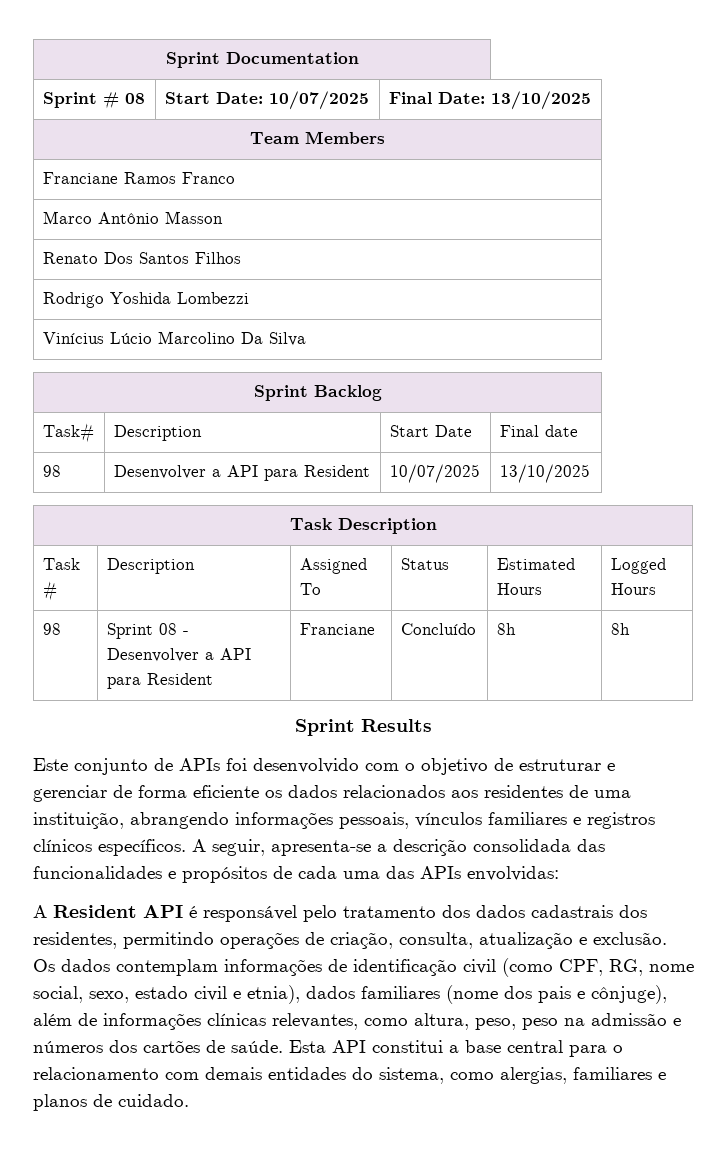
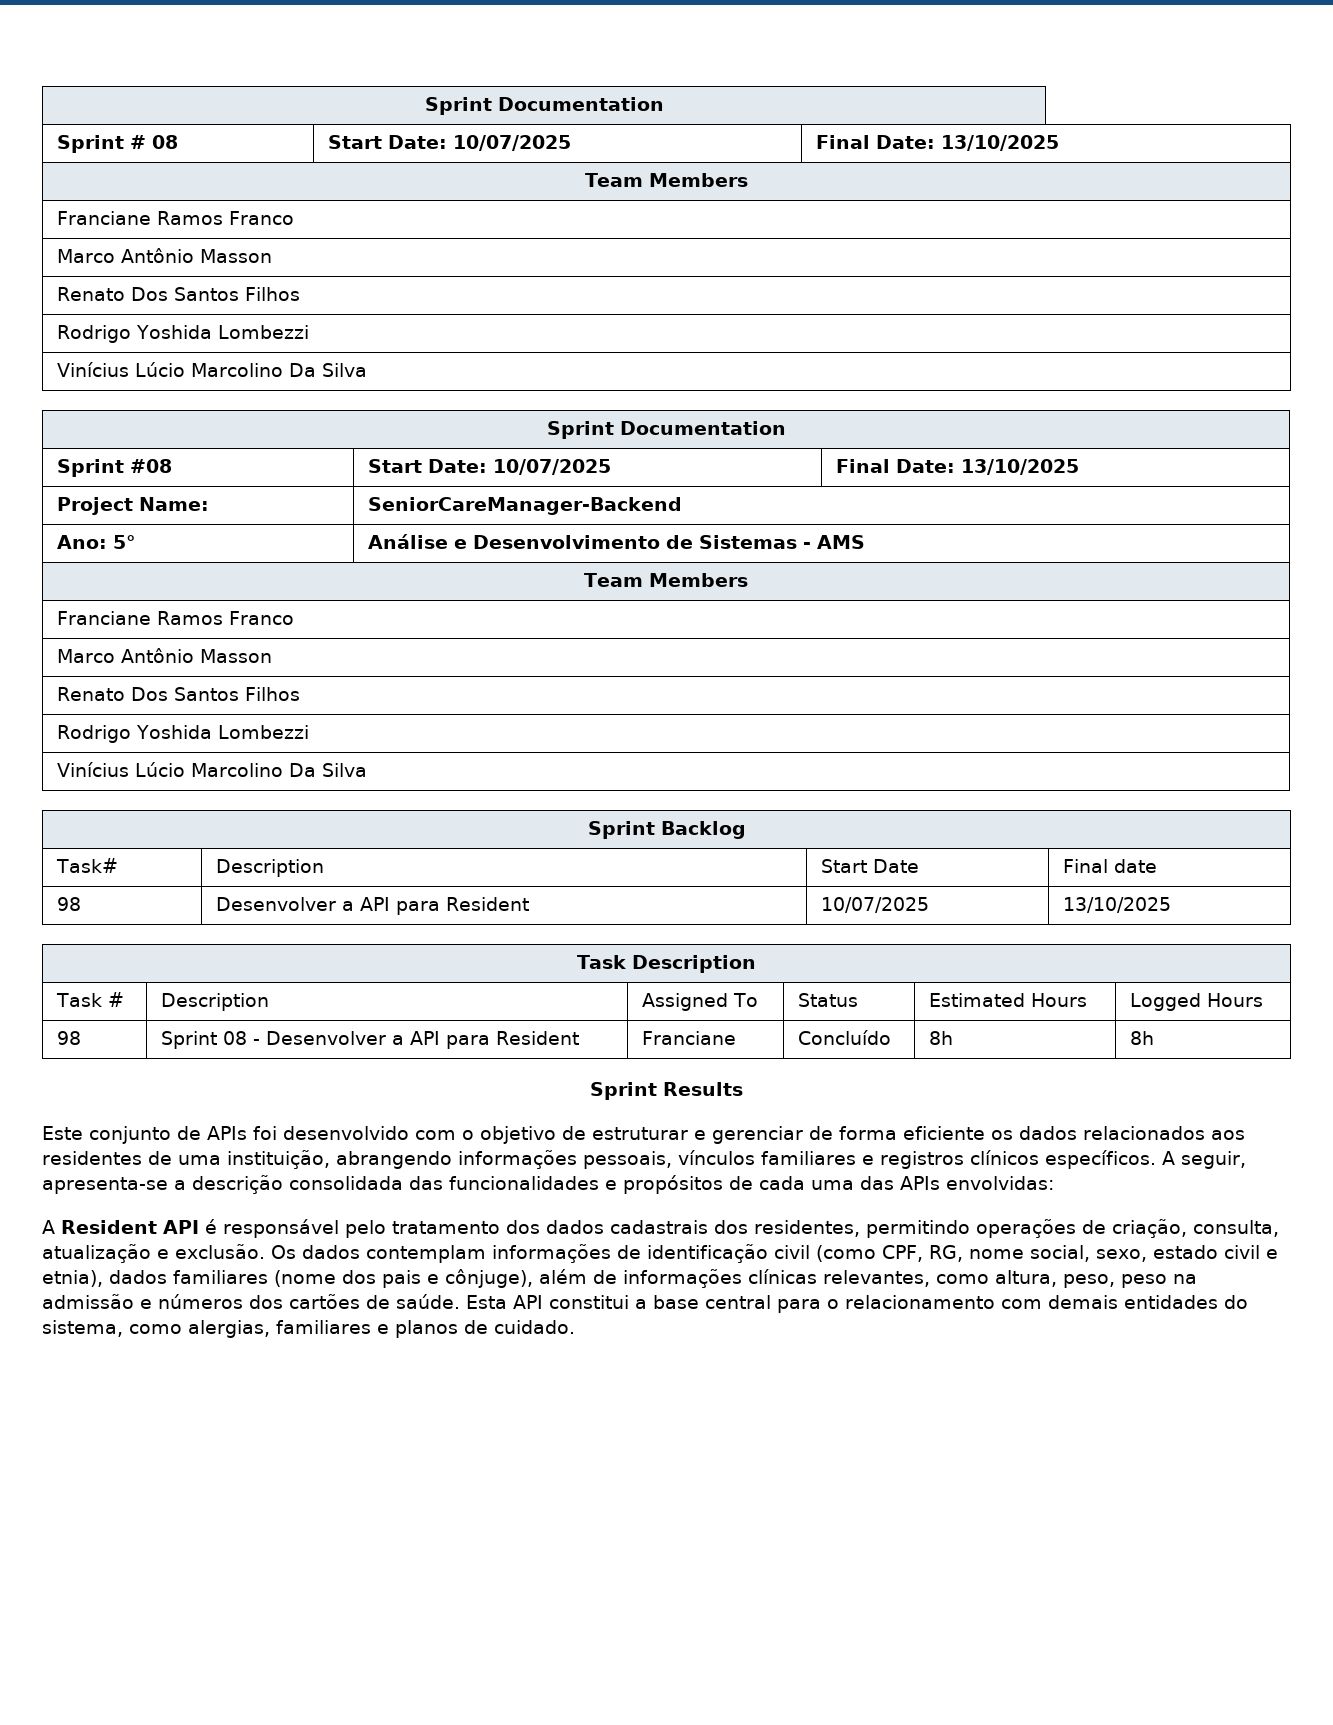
(306, 339) none -> [546,421,786,439] [56,459,172,477] [367,459,611,475] [835,459,1079,475] [56,497,209,515] [367,497,682,515] [56,535,136,549] [367,534,865,549] [584,573,748,587] [56,611,294,625] [56,648,272,663] [56,687,300,701] [56,725,309,743] [56,762,367,777] // Sprint Documentation // Sprint #08 | Start Date: 10/07/2025 | Final Date: 13/10/2025 // Project Name: | SeniorCareManager-Backend // Ano: 5° | Análise e Desenvolvimento de Sistemas - AMS // Team Members // Franciane Ramos Franco // Marco Antônio Masson // Renato Dos Santos Filhos // Rodrigo Yoshida Lombezzi // Vinícius Lúcio Marcolino Da Silva

